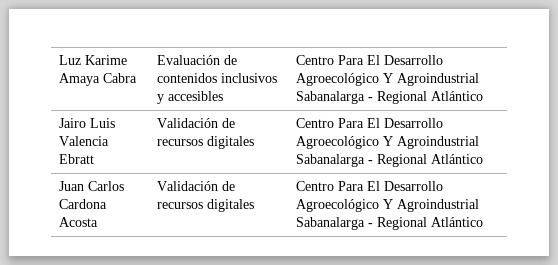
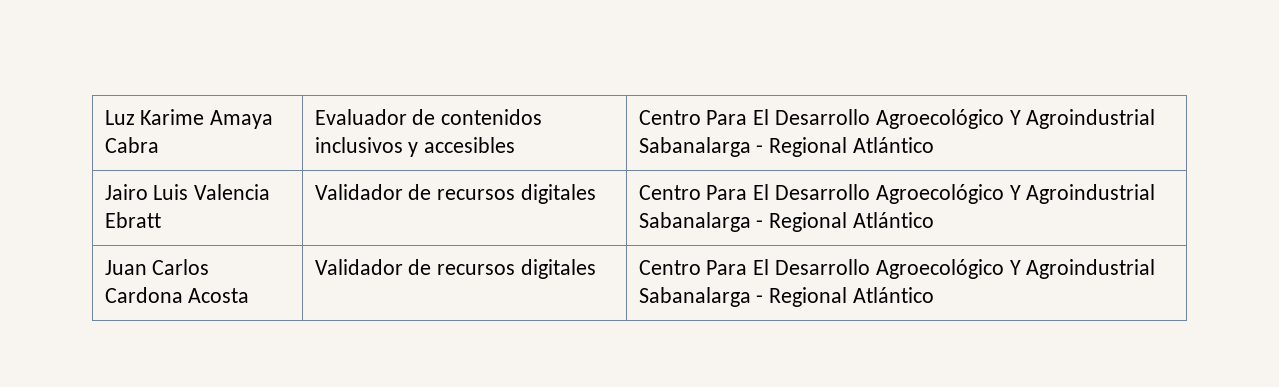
[157,55,221,65] Evaluación -> [314,109,407,125] Evaluador
[157,118,219,128] Validación -> [314,184,403,200] Validador
[157,181,219,191] Validación -> [314,259,403,275] Validador

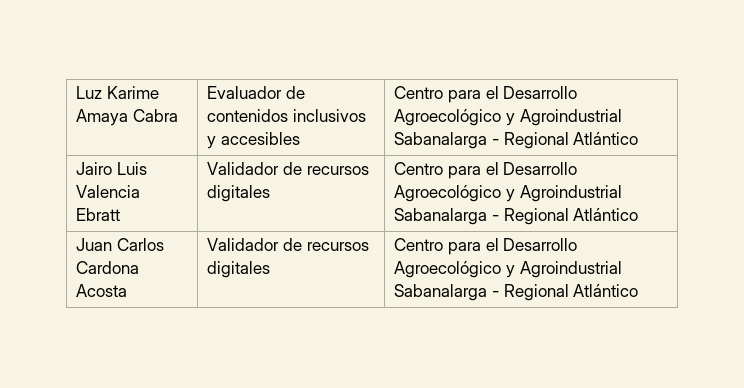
[706,109,1021,129] Para El Desarrollo Agroecológico Y -> [447,86,578,103] [394,109,515,126] para el Desarrollo Agroecológico y
[706,184,1021,204] Para El Desarrollo Agroecológico Y -> [447,162,578,179] [394,185,515,202] para el Desarrollo Agroecológico y
[706,259,1021,279] Para El Desarrollo Agroecológico Y -> [447,238,578,255] [394,261,515,278] para el Desarrollo Agroecológico y

